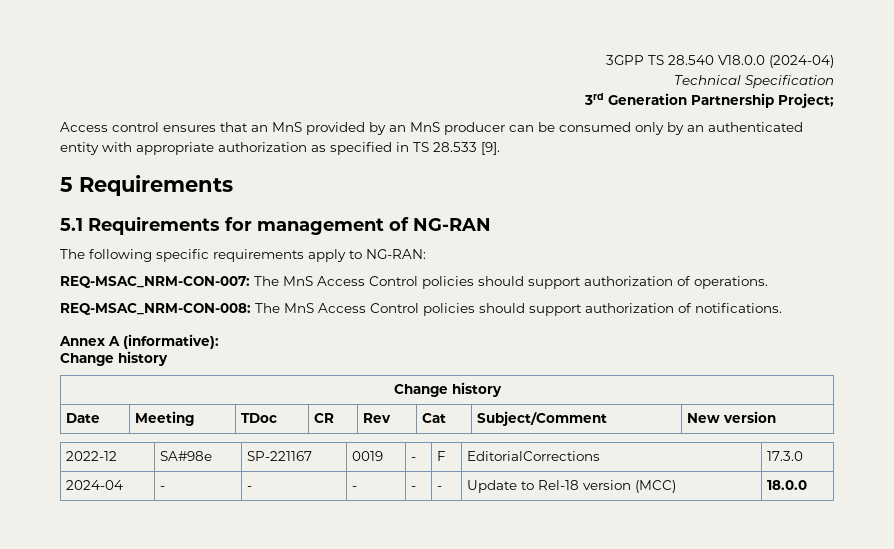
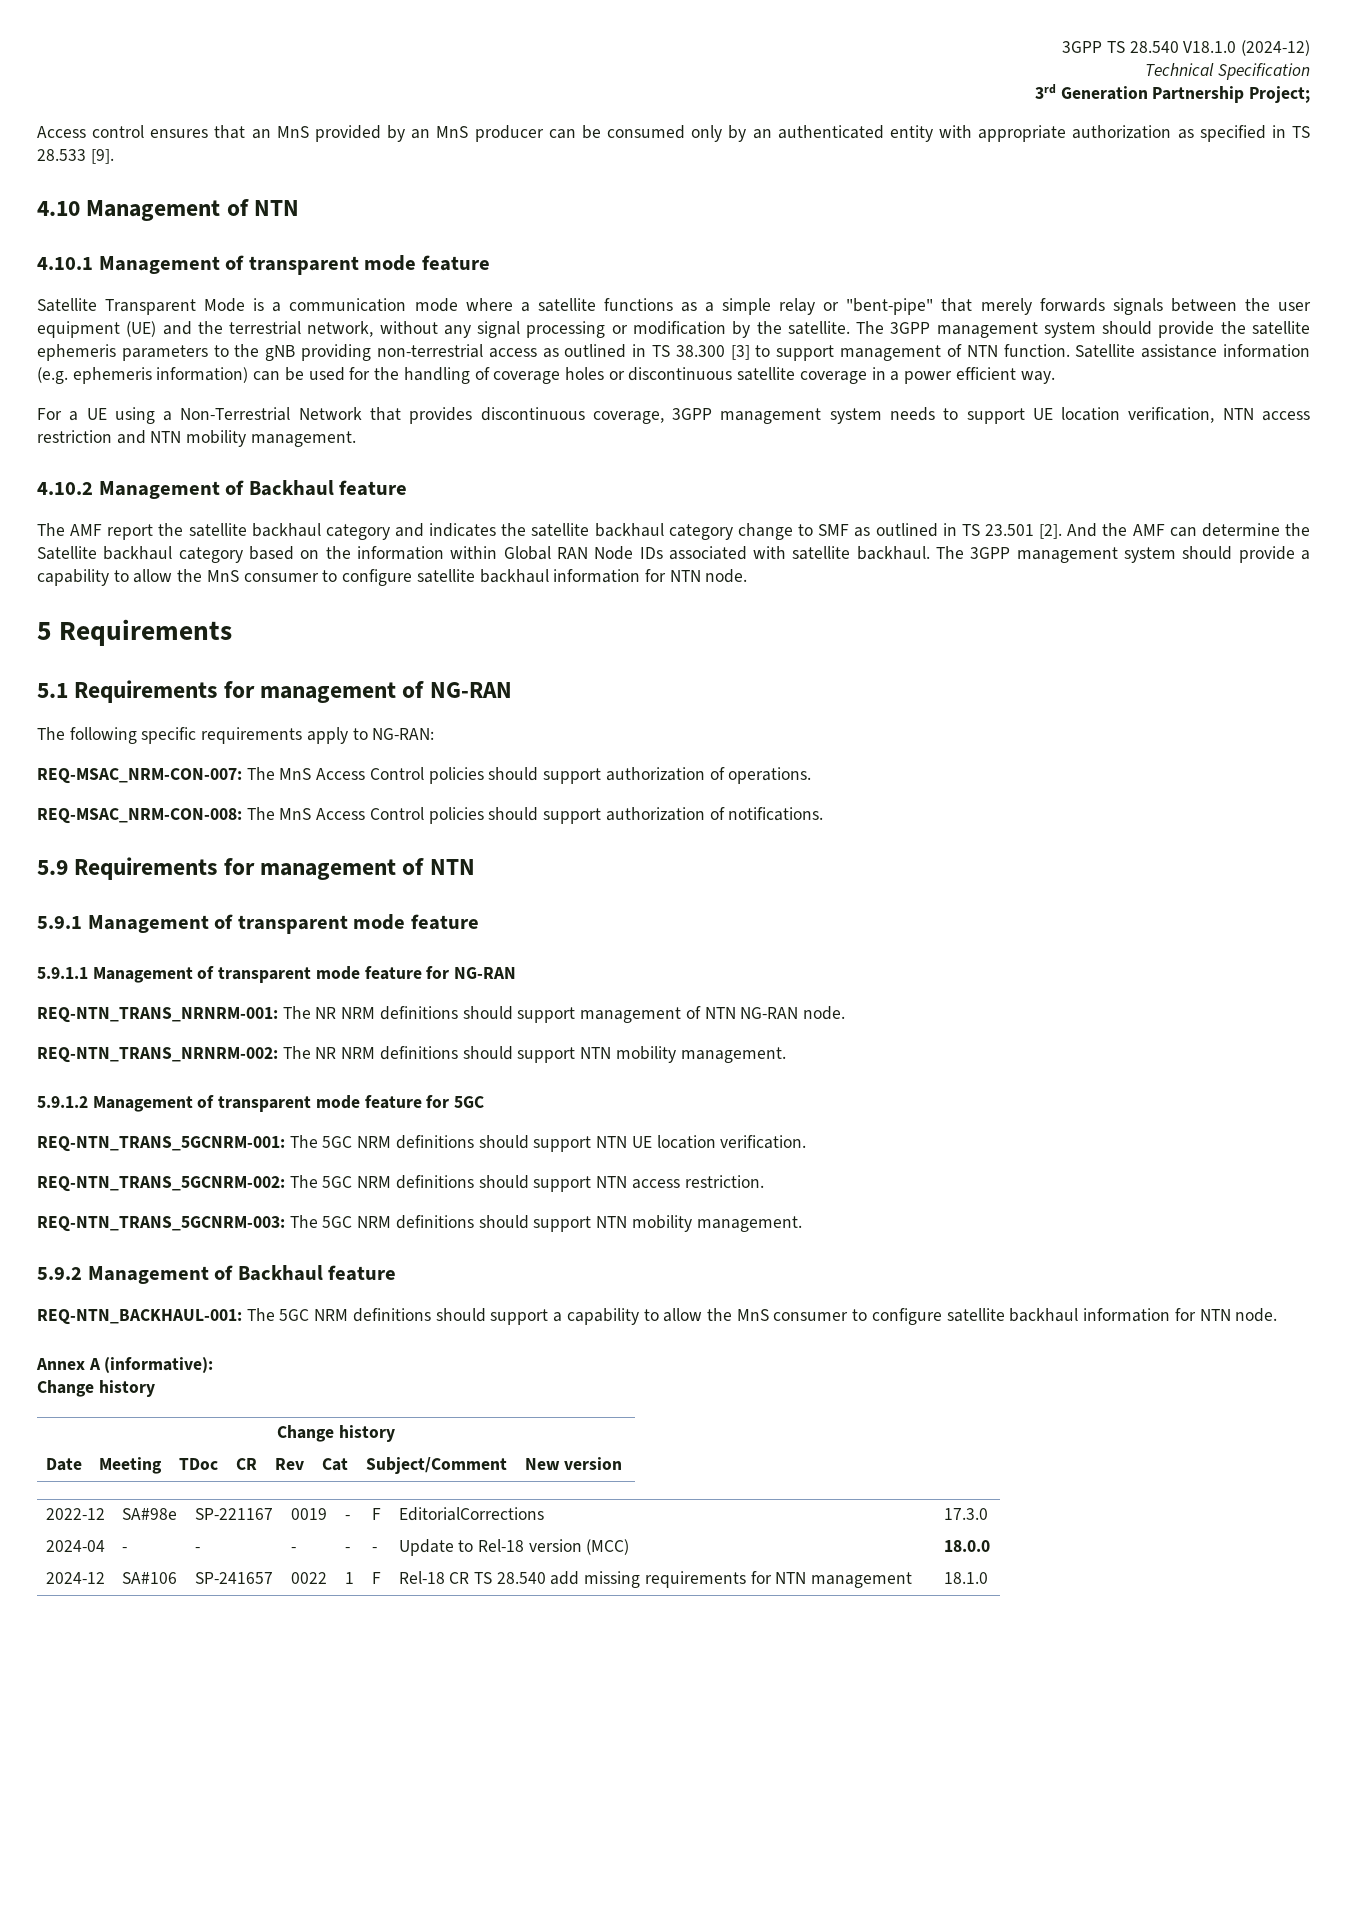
[718,55,834,68] V18.0.0 (2024-04) -> [1183,40,1310,56] V18.1.0 (2024-12)
(500, 148) none -> [37,199,300,221] [37,255,490,275] [37,298,1312,315] [37,321,1310,338] [37,344,1311,361] [37,367,1055,384] [37,407,1311,424] [37,430,356,447] [37,480,408,499] [37,523,1310,540] [37,546,1311,563] [37,569,748,586] // 4.10 Management of NTN // 4.10.1 Management of transparent mode feature // Satellite Transparent Mode is a communication mode where a satellite functions as a simple relay or "bent-pipe" that merely forwards signals between the user equipment (UE) and the terrestrial network, without any signal processing or modification by the satellite. The 3GPP management system should provide the satellite ephemeris parameters to the gNB providing non-terrestrial access as outlined in TS 38.300 [3] to support management of NTN function. Satellite assistance information (e.g. ephemeris information) can be used for the handling of coverage holes or discontinuous satellite coverage in a power efficient way. // For a UE using a Non-Terrestrial Network that provides discontinuous coverage, 3GPP management system needs to support UE location verification, NTN access restriction and NTN mobility management. // 4.10.2 Management of Backhaul feature // The AMF report the satellite backhaul category and indicates the satellite backhaul category change to SMF as outlined in TS 23.501 [2]. And the AMF can determine the Satellite backhaul category based on the information within Global RAN Node IDs associated with satellite backhaul. The 3GPP management system should provide a capability to allow the MnS consumer to configure satellite backhaul information for NTN node.
(782, 308) none -> [37,857,475,880] [37,914,479,934] [37,966,517,983] [37,1006,845,1023] [37,1046,786,1063] [37,1095,485,1112] [37,1135,807,1152] [37,1175,764,1192] [37,1215,802,1232] [37,1265,397,1284] [37,1308,1278,1325] // 5.9 Requirements for management of NTN // 5.9.1 Management of transparent mode feature // 5.9.1.1 Management of transparent mode feature for NG-RAN // REQ-NTN_TRANS_NRNRM-001: The NR NRM definitions should support management of NTN NG-RAN node. // REQ-NTN_TRANS_NRNRM-002: The NR NRM definitions should support NTN mobility management. // 5.9.1.2 Management of transparent mode feature for 5GC // REQ-NTN_TRANS_5GCNRM-001: The 5GC NRM definitions should support NTN UE location verification. // REQ-NTN_TRANS_5GCNRM-002: The 5GC NRM definitions should support NTN access restriction. // REQ-NTN_TRANS_5GCNRM-003: The 5GC NRM definitions should support NTN mobility management. // 5.9.2 Management of Backhaul feature // REQ-NTN_BACKHAUL-001: The 5GC NRM definitions should support a capability to allow the MnS consumer to configure satellite backhaul information for NTN node.
(808, 485) none -> [45,1572,105,1584] [121,1572,177,1584] [194,1572,273,1584] [290,1572,327,1584] [344,1572,354,1584] [371,1572,381,1584] [398,1571,913,1588] [943,1572,988,1584] // 2024-12 | SA#106 | SP-241657 | 0022 | 1 | F | Rel-18 CR TS 28.540 add missing requirements for NTN management | 18.1.0

